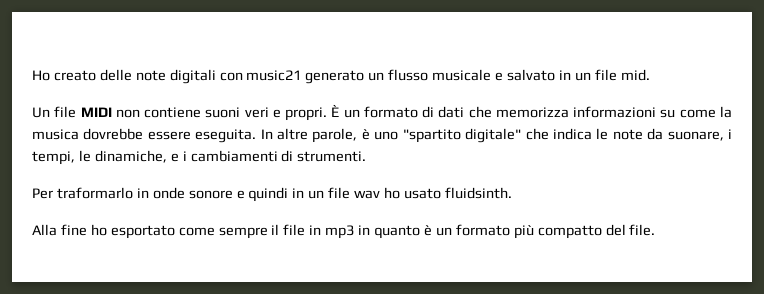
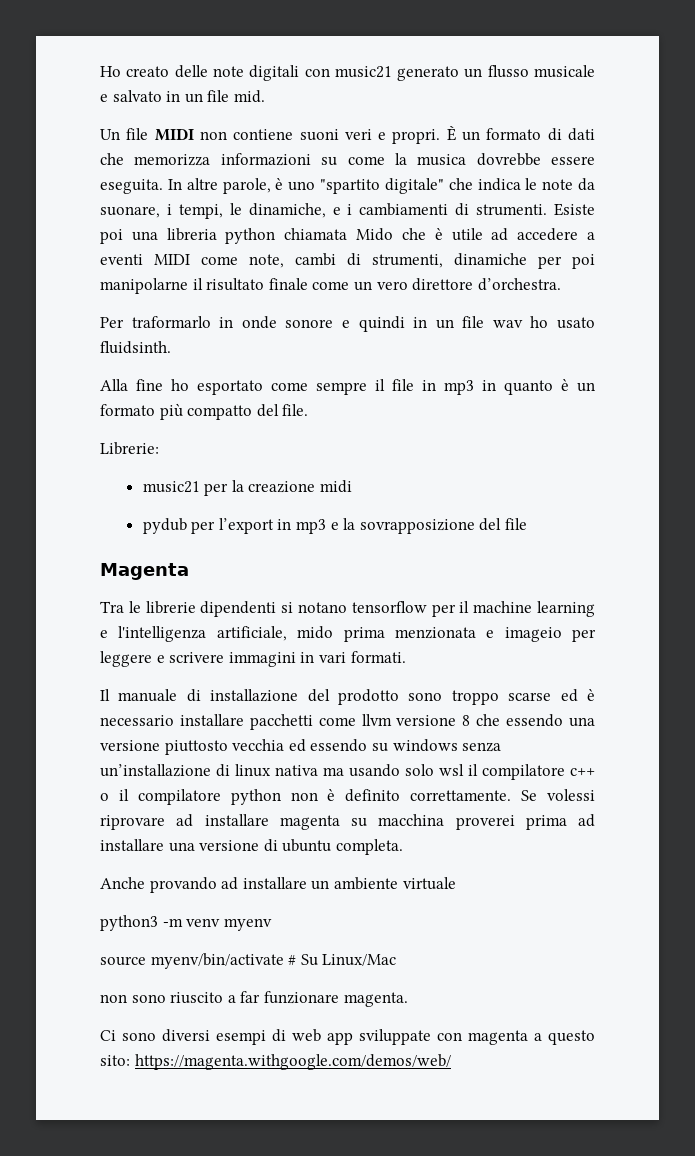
(367, 156) none -> [554,203,595,216] [100,228,595,244] [100,253,595,269] [100,278,561,294] Esiste poi una libreria python chiamata Mido che è utile ad accedere a eventi MIDI come note, cambi di strumenti, dinamiche per poi manipolarne il risultato finale come un vero direttore d’orchestra.
(656, 230) none -> [100,442,159,455] [142,480,352,496] [142,518,527,534] [100,563,189,580] [100,601,595,617] [100,626,596,642] [100,651,406,667] [100,689,595,705] [100,714,596,730] [100,739,502,755] [100,764,595,780] [100,789,595,805] [100,814,595,830] [100,839,403,855] [100,877,456,893] [100,915,272,931] [100,953,397,969] [100,991,408,1007] [100,1029,595,1045] [100,1054,451,1070] // Librerie: // music21 per la creazione midi // pydub per l’export in mp3 e la sovrapposizione del file // Magenta // Tra le librerie dipendenti si notano tensorflow per il machine learning e l'intelligenza artificiale, mido prima menzionata e imageio per leggere e scrivere immagini in vari formati. // Il manuale di installazione del prodotto sono troppo scarse ed è necessario installare pacchetti come llvm versione 8 che essendo una versione piuttosto vecchia ed essendo su windows senza un’installazione di linux nativa ma usando solo wsl il compilatore c++ o il compilatore python non è definito correttamente. Se volessi riprovare ad installare magenta su macchina proverei prima ad installare una versione di ubuntu completa. // Anche provando ad installare un ambiente virtuale // python3 -m venv myenv // source myenv/bin/activate # Su Linux/Mac // non sono riuscito a far funzionare magenta. // Ci sono diversi esempi di web app sviluppate con magenta a questo sito: https://magenta.withgoogle.com/demos/web/

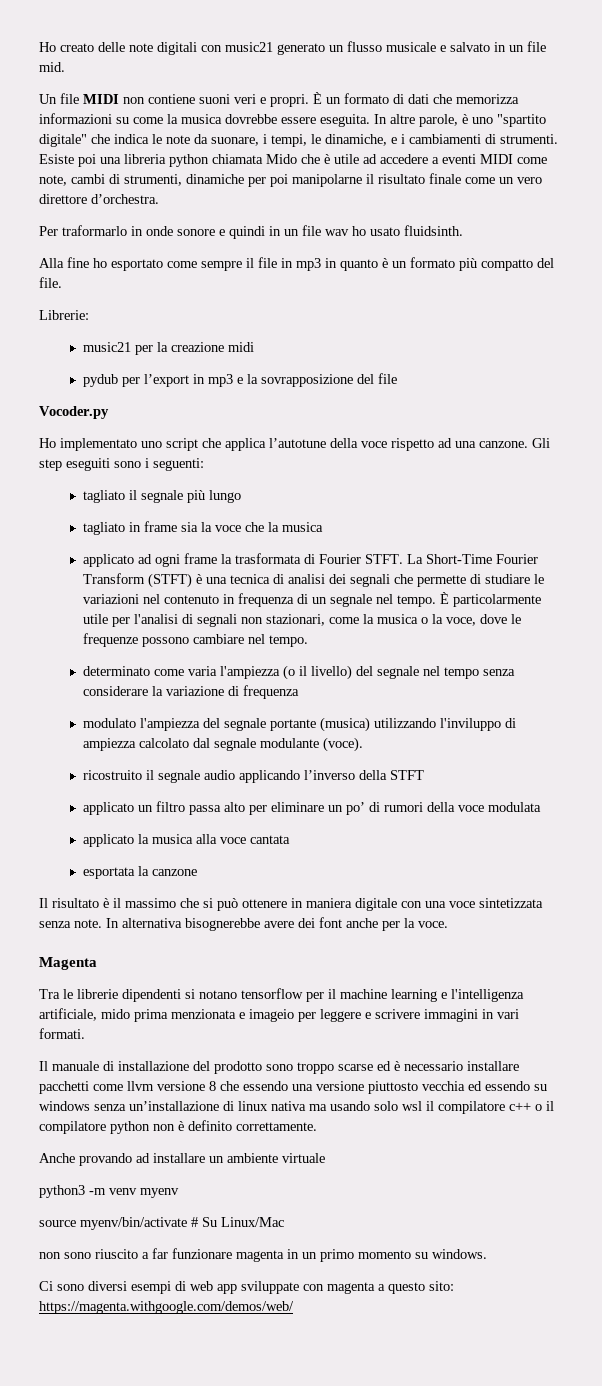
(527, 524) none -> [39,406,109,419] [39,438,550,451] [39,458,204,471] [83,490,242,503] [83,521,324,535] [83,553,539,567] [83,573,545,588] [83,592,542,607] [83,614,522,627] [83,633,309,647] [83,665,516,680] [83,685,300,699] [83,717,517,732] [83,737,364,752] [83,770,425,783] [83,801,542,815] [83,834,291,847] [83,866,198,879] [39,898,543,911] [39,917,448,931] // Vocoder.py // Ho implementato uno script che applica l’autotune della voce rispetto ad una canzone. Gli step eseguiti sono i seguenti: // tagliato il segnale più lungo // tagliato in frame sia la voce che la musica // applicato ad ogni frame la trasformata di Fourier STFT. La Short-Time Fourier Transform (STFT) è una tecnica di analisi dei segnali che permette di studiare le variazioni nel contenuto in frequenza di un segnale nel tempo. È particolarmente utile per l'analisi di segnali non stazionari, come la musica o la voce, dove le frequenze possono cambiare nel tempo. // determinato come varia l'ampiezza (o il livello) del segnale nel tempo senza considerare la variazione di frequenza // modulato l'ampiezza del segnale portante (musica) utilizzando l'inviluppo di ampiezza calcolato dal segnale modulante (voce). // ricostruito il segnale audio applicando l’inverso della STFT // applicato un filtro passa alto per eliminare un po’ di rumori della voce modulata // applicato la musica alla voce cantata // esportata la canzone // Il risultato è il massimo che si può ottenere in maniera digitale con una voce sintetizzata senza note. In alternativa bisognerebbe avere dei font anche per la voce.
[521,789,595,801] [100,814,595,830] [100,839,403,855] Se volessi riprovare ad installare magenta su macchina proverei prima ad installare una versione di ubuntu completa. -> (317, 1126) none
[343,992,408,1007] magenta. -> [236,1249,487,1262] magenta in un primo momento su windows.

